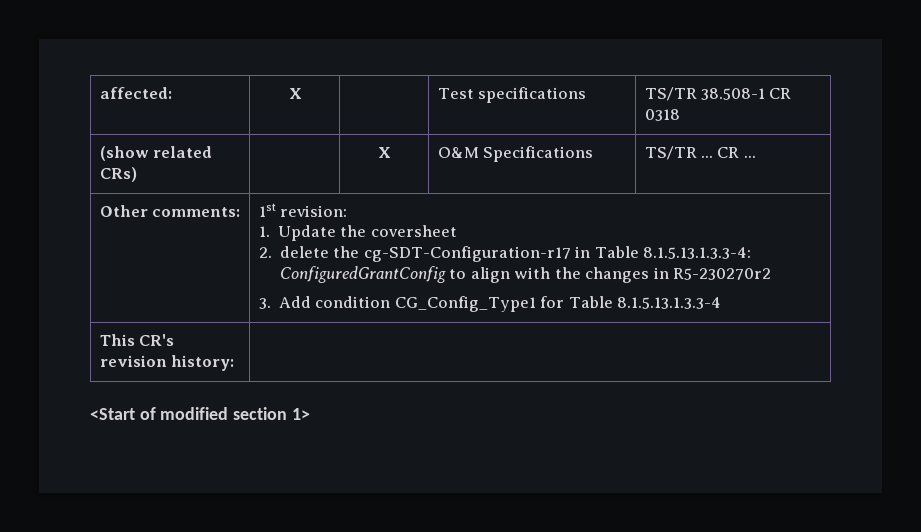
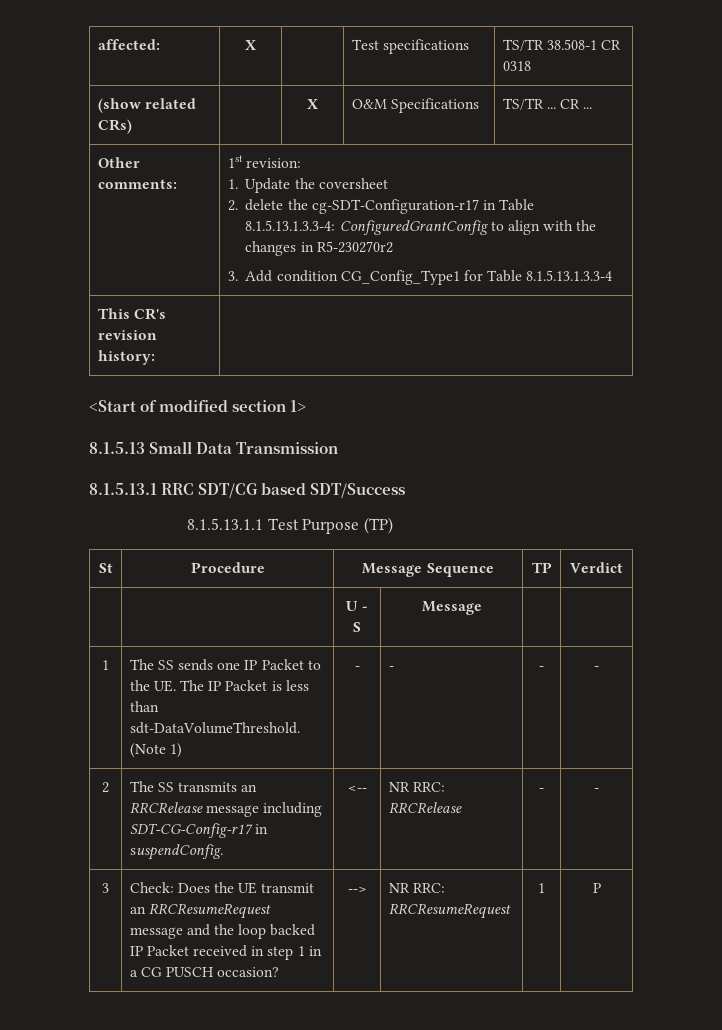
(310, 414) none -> [89,441,339,454] [89,483,406,498] [187,517,393,534] [98,563,113,573] [190,562,265,573] [362,563,494,577] [531,562,552,573] [570,562,623,573] [346,601,368,611] [353,622,361,632] [421,601,482,615] [102,660,109,670] [129,659,321,671] [129,680,309,692] [129,701,159,712] [129,722,300,734] [129,743,182,758] [354,666,360,670] [388,666,394,670] [539,666,544,670] [594,666,599,670] [102,782,109,793] [129,781,258,792] [129,802,323,817] [129,823,268,838] [129,844,223,860] [347,785,367,792] [388,782,445,792] [388,802,462,813] [539,788,544,792] [594,788,599,792] [102,883,109,893] [129,882,315,894] [129,903,271,919] [129,924,316,939] [129,945,322,960] [129,967,280,977] [347,886,367,893] [388,883,445,893] [388,903,511,919] [538,883,545,893] [592,883,601,893] // 8.1.5.13 Small Data Transmission // 8.1.5.13.1 RRC SDT/CG based SDT/Success // 8.1.5.13.1.1 Test Purpose (TP) // St | Procedure | Message Sequence | TP | Verdict // | | U - S | Message | | // 1 | The SS sends one IP Packet to the UE. The IP Packet is less than sdt-DataVolumeThreshold. (Note 1) | - | - | - | - // 2 | The SS transmits an RRCRelease message including SDT-CG-Config-r17 in suspendConfig. | <-- | NR RRC: RRCRelease | - | - // 3 | Check: Does the UE transmit an RRCResumeRequest message and the loop backed IP Packet received in step 1 in a CG PUSCH occasion? | --> | NR RRC: RRCResumeRequest | 1 | P

